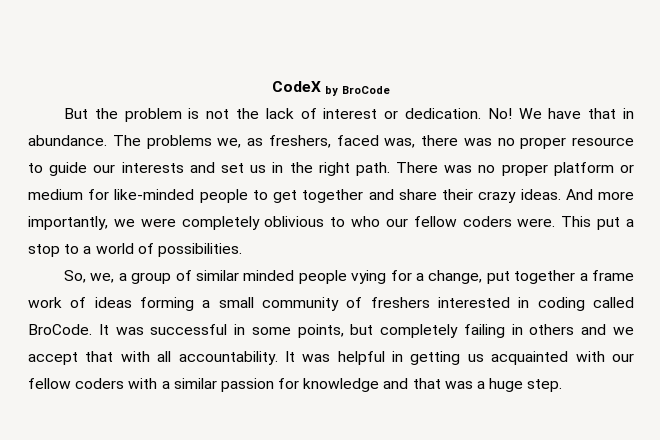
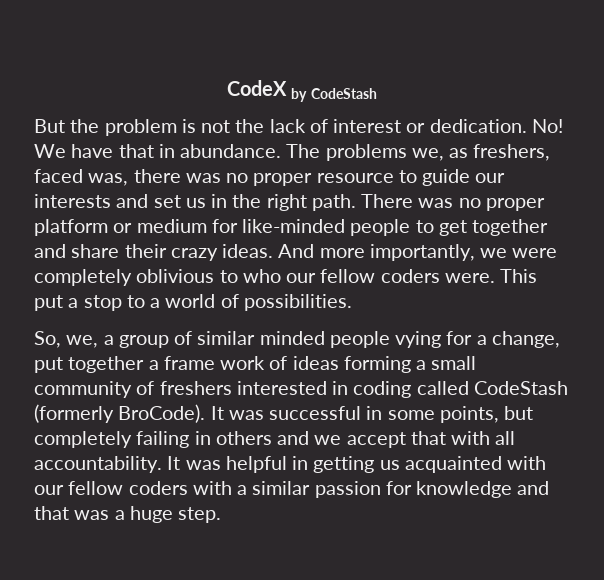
[342,86,391,94] BroCode -> [311,88,378,99] CodeStash
[28,324,92,335] BroCode. -> [473,381,568,395] [34,404,206,423] CodeStash (formerly BroCode).

